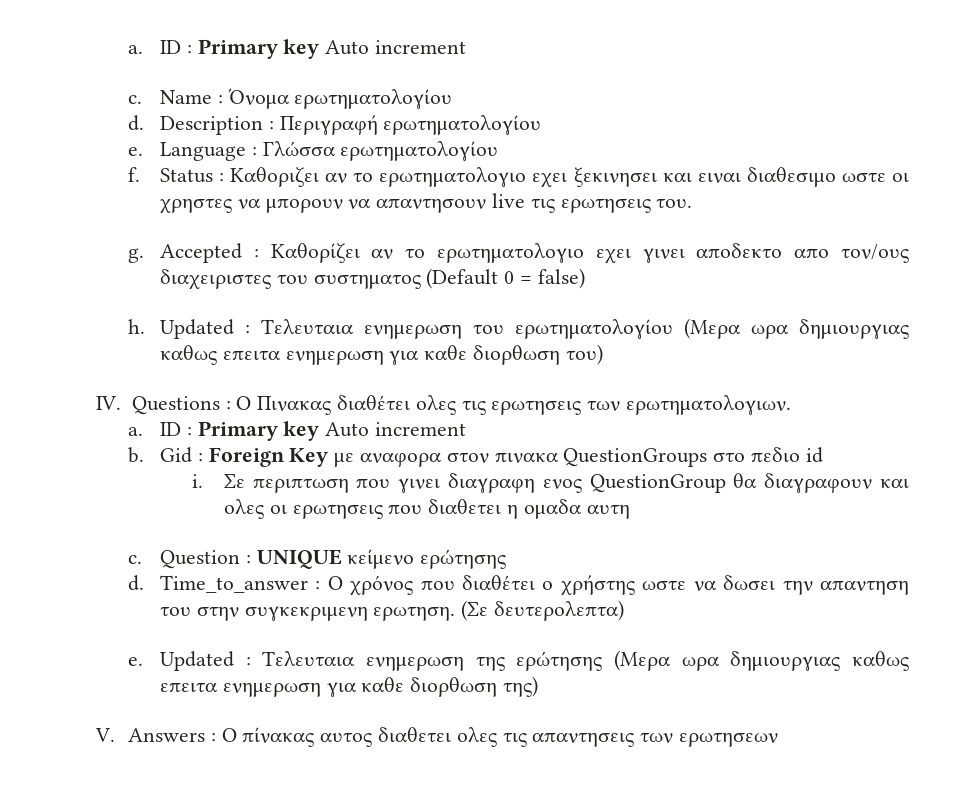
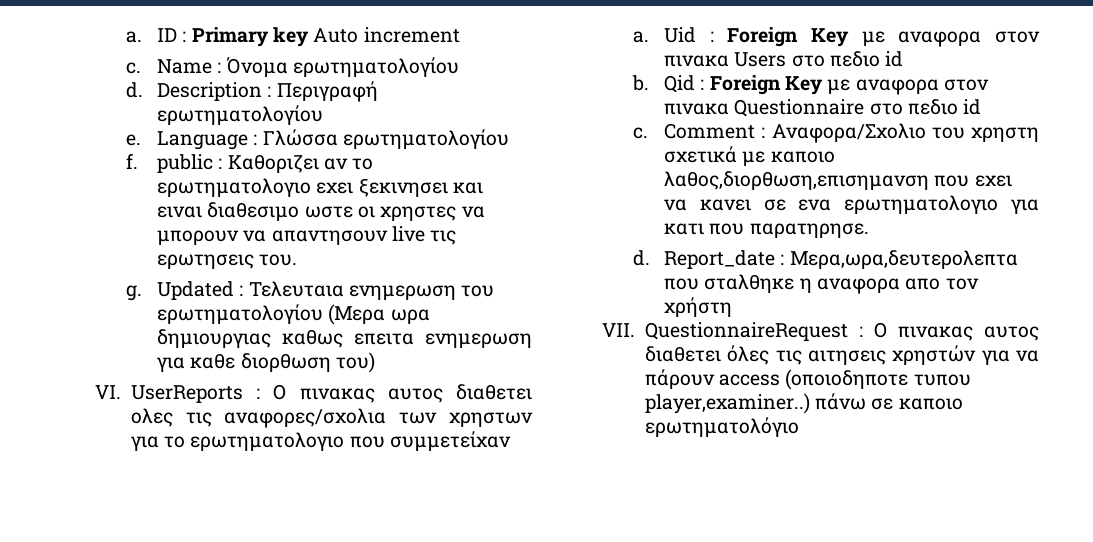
[159,168,213,183] Status -> [157,154,214,173] public
[159,243,910,264] [159,268,585,290] [127,319,145,334] Accepted : Καθορίζει αν το ερωτηματολογιο εχει γινει αποδεκτο απο τον/ους διαχειριστες του συστηματος (Default 0 = false) // h. -> (143, 293) none
[95,395,791,415] [127,421,466,441] [127,447,823,467] [191,473,909,493] [223,499,630,519] [127,549,507,569] [127,575,909,596] [159,600,624,621] [127,650,909,671] [159,676,538,697] [94,727,779,747] IV. Questions : Ο Πινακας διαθέτει ολες τις ερωτησεις των ερωτηματολογιων. // a. ID : Primary key Auto increment // b. Gid : Foreign Key με αναφορα στον πινακα QuestionGroups στο πεδιο id // i. Σε περιπτωση που γινει διαγραφη ενος QuestionGroup θα διαγραφουν και ολες οι ερωτησεις που διαθετει η ομαδα αυτη // c. Question : UNIQUE κείμενο ερώτησης // d. Time_to_answer : Ο χρόνος που διαθέτει ο χρήστης ωστε να δωσει την απαντηση του στην συγκεκριμενη ερωτηση. (Σε δευτερολεπτα) // e. Updated : Τελευταια ενημερωση της ερώτησης (Μερα ωρα δημιουργιας καθως επειτα ενημερωση για καθε διορθωση της) // V. Answers : Ο πίνακας αυτος διαθετει ολες τις απαντησεις των ερωτησεων -> [95,384,532,403] [130,408,533,428] [130,431,511,451] [633,27,1040,47] [664,51,904,67] [632,75,989,95] [664,99,982,117] [633,123,1039,143] [664,146,835,166] [664,171,1012,190] [664,195,1039,214] [664,223,869,238] [633,250,1018,269] [664,274,979,294] [664,297,733,317] [602,322,1039,341] [644,345,1039,365] [644,369,971,390] [644,393,963,414] [644,417,799,437] VI. UserReports : Ο πινακας αυτος διαθετει ολες τις αναφορες/σχολια των χρηστων για το ερωτηματολογιο που συμμετείχαν // a. Uid : Foreign Key με αναφορα στον πινακα Users στο πεδιο id // b. Qid : Foreign Key με αναφορα στον πινακα Questionnaire στο πεδιο id // c. Comment : Αναφορα/Σχολιο του χρηστη σχετικά με καποιο λαθος,διορθωση,επισημανση που εχει να κανει σε ενα ερωτηματολογιο για κατι που παρατηρησε. // d. Report_date : Μερα,ωρα,δευτερολεπτα που σταλθηκε η αναφορα απο τον χρήστη // VII. QuestionnaireRequest : O πινακας αυτος διαθετει όλες τις αιτησεις χρηστών για να πάρουν access (οποιοδηποτε τυπου player,examiner..) πάνω σε καποιο ερωτηματολόγιο

